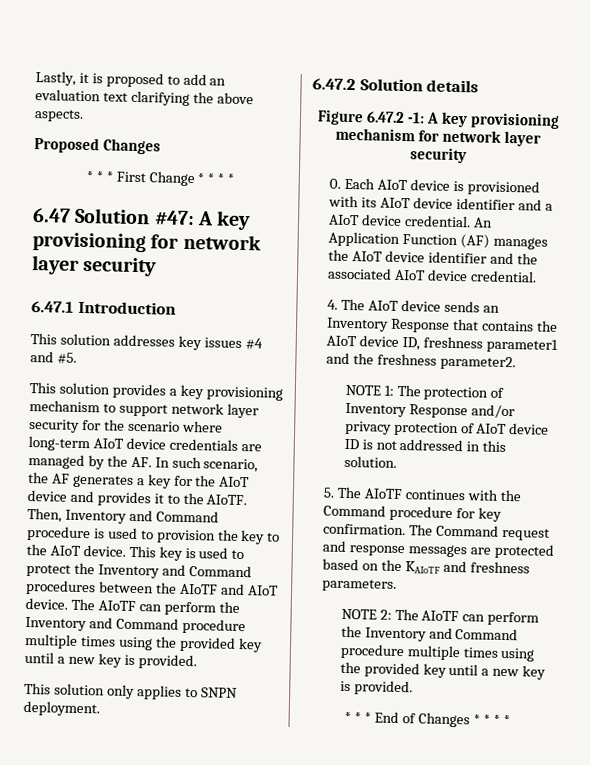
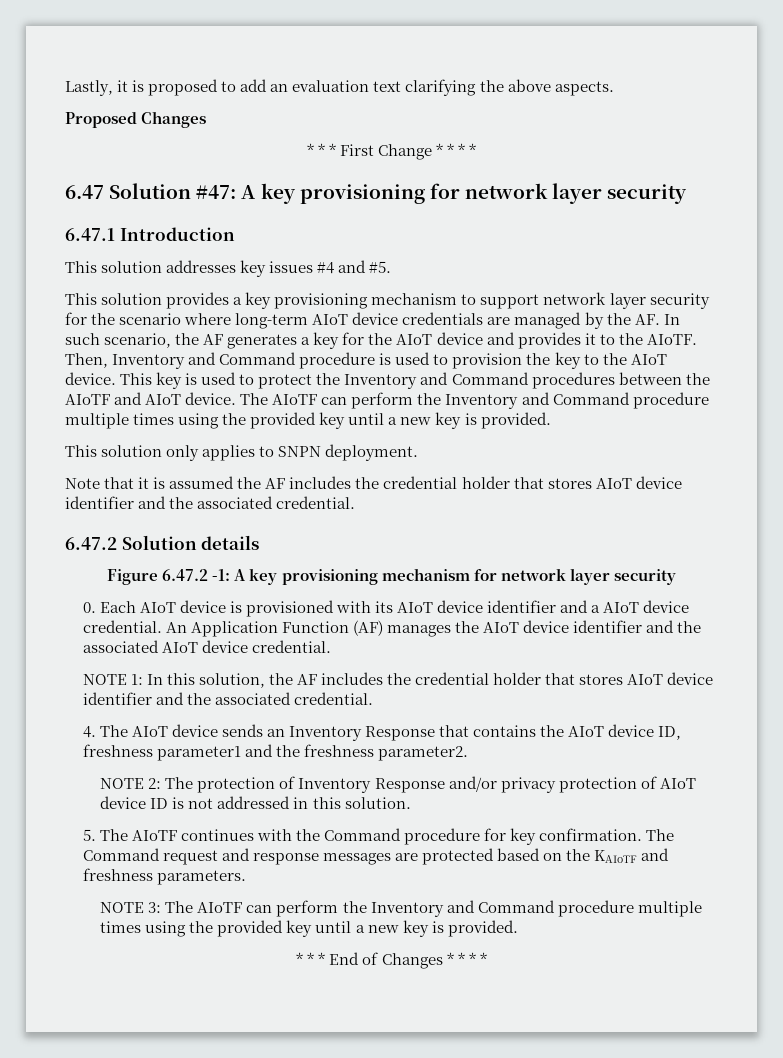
(100, 708) none -> [65,476,682,489] [65,496,356,509] // Note that it is assumed the AF includes the credential holder that stores AIoT device identifier and the associated credential.
(538, 276) none -> [82,672,714,688] [82,692,373,705] // NOTE 1: In this solution, the AF includes the credential holder that stores AIoT device identifier and the associated credential.
[383,385,394,396] 1: -> [148,778,162,789] 2:
[379,609,392,620] 2: -> [148,902,162,913] 3:

